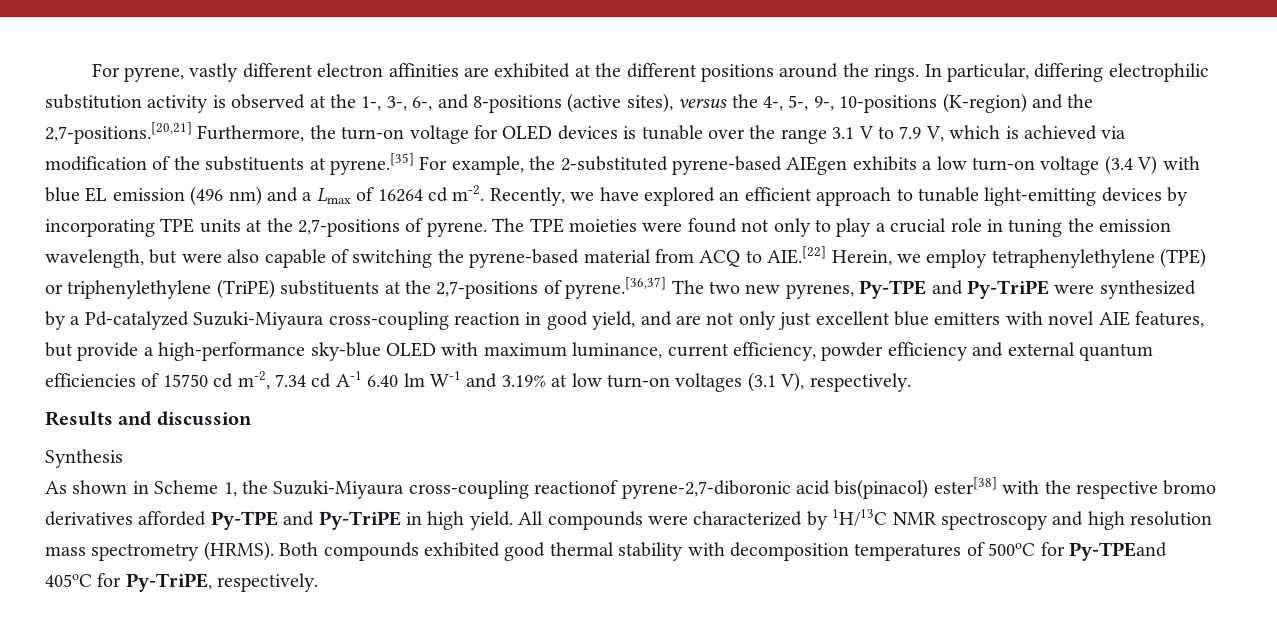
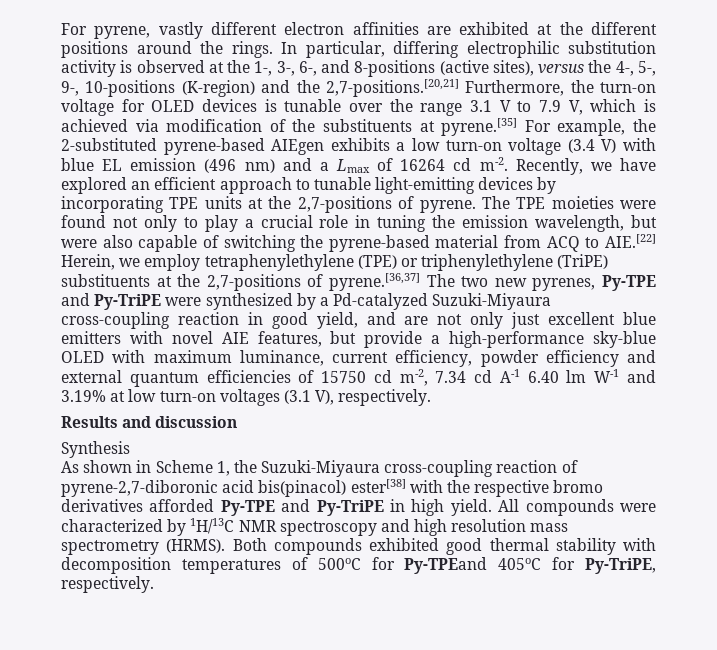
[534,480,619,494] reactionof -> [496,460,578,473] reaction of

